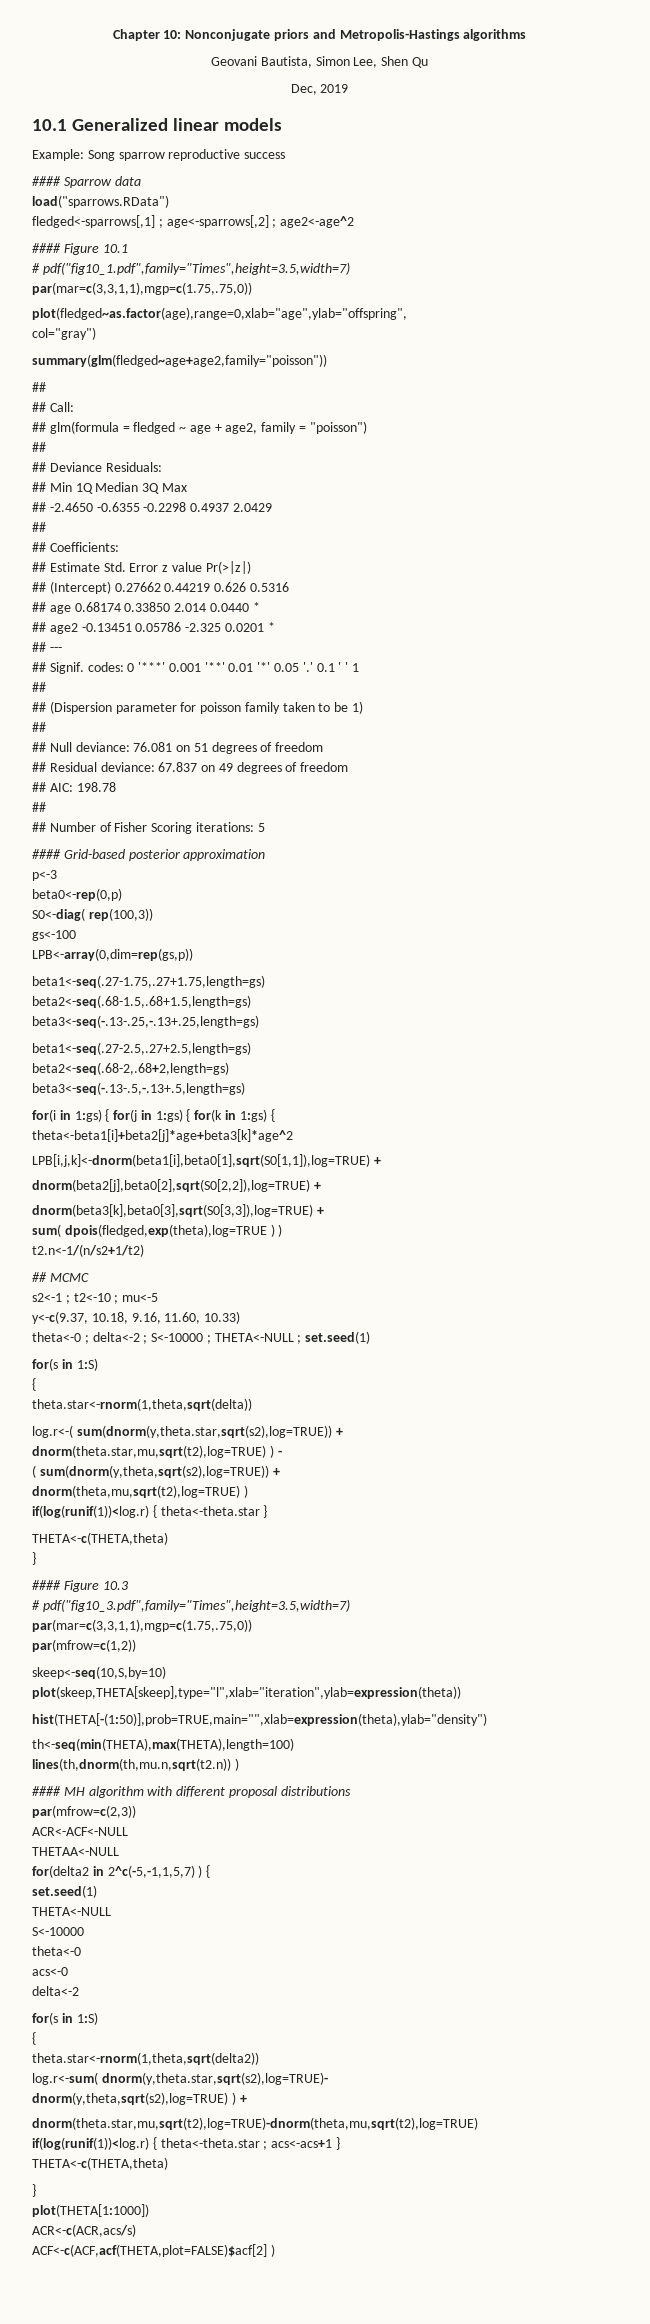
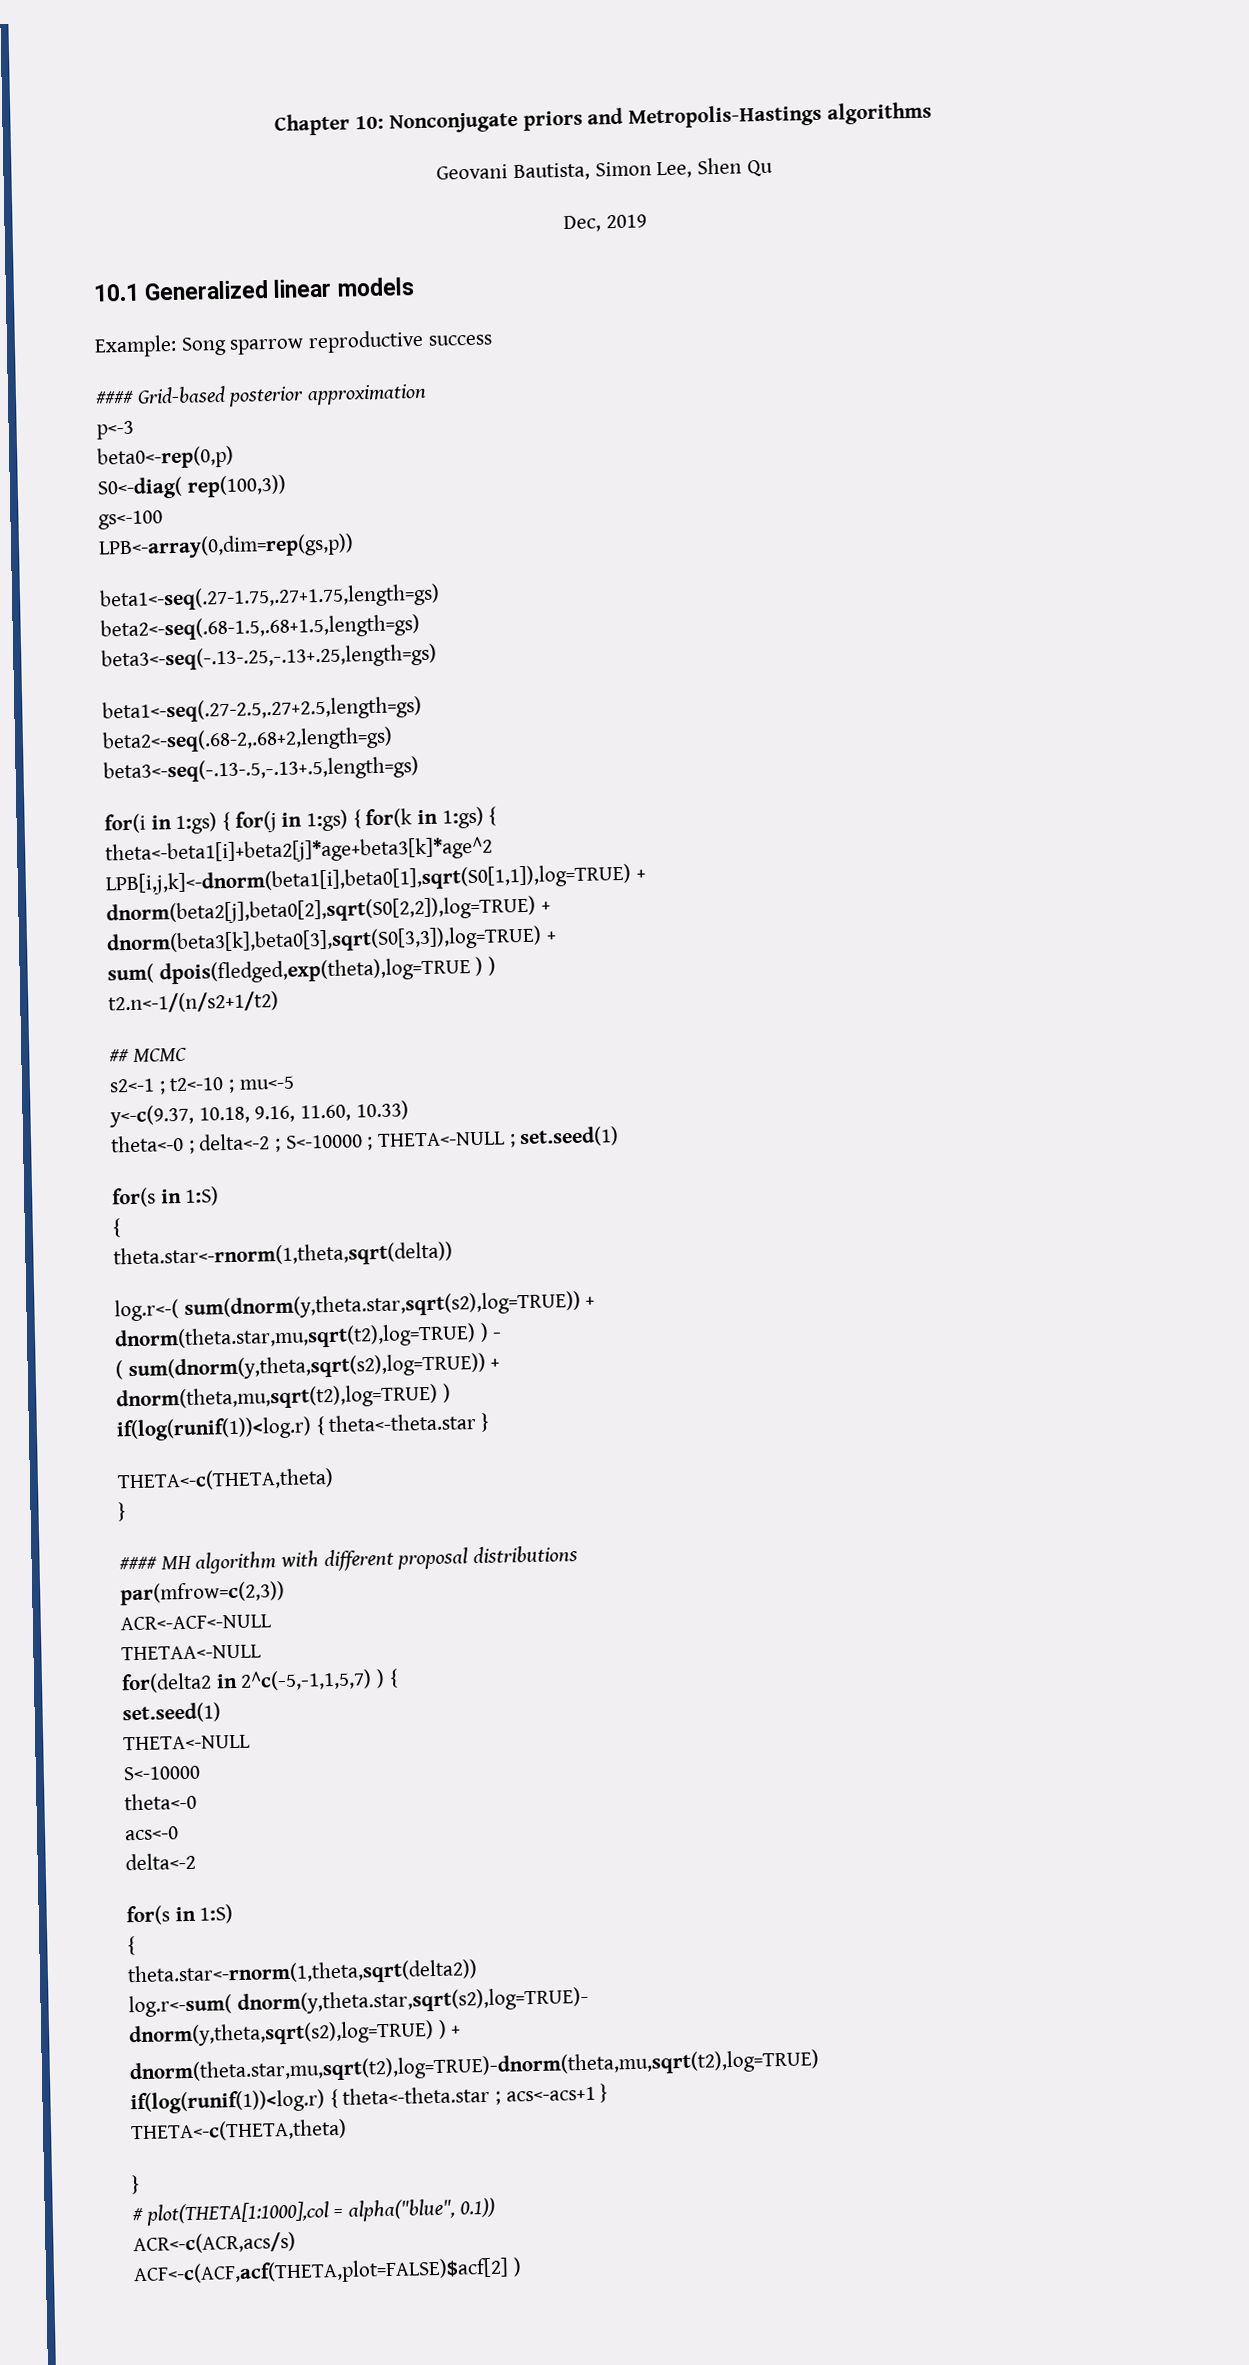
[32,176,141,188] [32,195,169,208] [32,215,355,228] [32,243,128,255] [32,262,350,275] [32,282,252,295] [32,307,407,320] [32,327,96,340] [32,354,327,367] [32,382,46,392] [32,402,74,412] [32,421,367,434] [32,442,46,452] [32,462,162,472] [32,482,187,494] [32,502,272,512] [32,522,46,532] [32,542,119,552] [32,561,251,574] [32,581,289,594] [32,602,260,614] [32,622,275,634] [32,642,62,652] [32,662,359,674] [32,682,46,692] [32,701,364,714] [32,722,46,732] [32,742,324,754] [32,762,349,774] [32,782,116,792] [32,802,46,812] [32,822,265,834] // #### Sparrow data // load("sparrows.RData") // fledged<-sparrows[,1] ; age<-sparrows[,2] ; age2<-age^2 // #### Figure 10.1 // # pdf("fig10_1.pdf",family="Times",height=3.5,width=7) // par(mar=c(3,3,1,1),mgp=c(1.75,.75,0)) // plot(fledged~as.factor(age),range=0,xlab="age",ylab="offspring", // col="gray") // summary(glm(fledged~age+age2,family="poisson")) // ## // ## Call: // ## glm(formula = fledged ~ age + age2, family = "poisson") // ## // ## Deviance Residuals: // ## Min 1Q Median 3Q Max // ## -2.4650 -0.6355 -0.2298 0.4937 2.0429 // ## // ## Coefficients: // ## Estimate Std. Error z value Pr(>|z|) // ## (Intercept) 0.27662 0.44219 0.626 0.5316 // ## age 0.68174 0.33850 2.014 0.0440 * // ## age2 -0.13451 0.05786 -2.325 0.0201 * // ## --- // ## Signif. codes: 0 '***' 0.001 '**' 0.01 '*' 0.05 '.' 0.1 ' ' 1 // ## // ## (Dispersion parameter for poisson family taken to be 1) // ## // ## Null deviance: 76.081 on 51 degrees of freedom // ## Residual deviance: 67.837 on 49 degrees of freedom // ## AIC: 198.78 // ## // ## Number of Fisher Scoring iterations: 5 -> (493, 340) none
[32,1580,129,1592] [32,1599,350,1612] [32,1619,252,1632] [32,1639,136,1652] [32,1666,166,1679] [32,1686,461,1699] [32,1713,487,1726] [32,1738,294,1751] [32,1758,239,1771] // #### Figure 10.3 // # pdf("fig10_3.pdf",family="Times",height=3.5,width=7) // par(mar=c(3,3,1,1),mgp=c(1.75,.75,0)) // par(mfrow=c(1,2)) // skeep<-seq(10,S,by=10) // plot(skeep,THETA[skeep],type="l",xlab="iteration",ylab=expression(theta)) // hist(THETA[-(1:50)],prob=TRUE,main="",xlab=expression(theta),ylab="density") // th<-seq(min(THETA),max(THETA),length=100) // lines(th,dnorm(th,mu.n,sqrt(t2.n)) ) -> (126, 1512) none
[32,2204,149,2217] plot(THETA[1:1000]) -> [132,2197,495,2226] # plot(THETA[1:1000],col = alpha("blue", 0.1))

